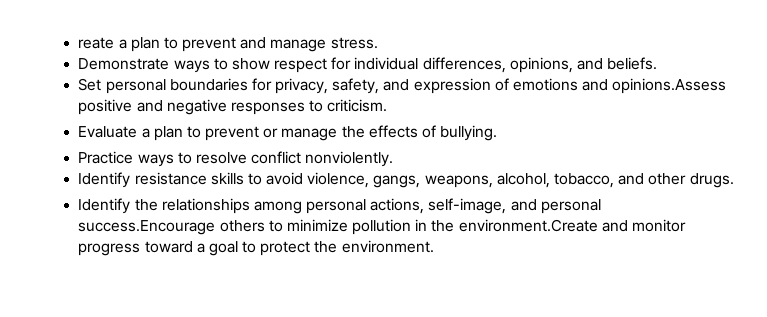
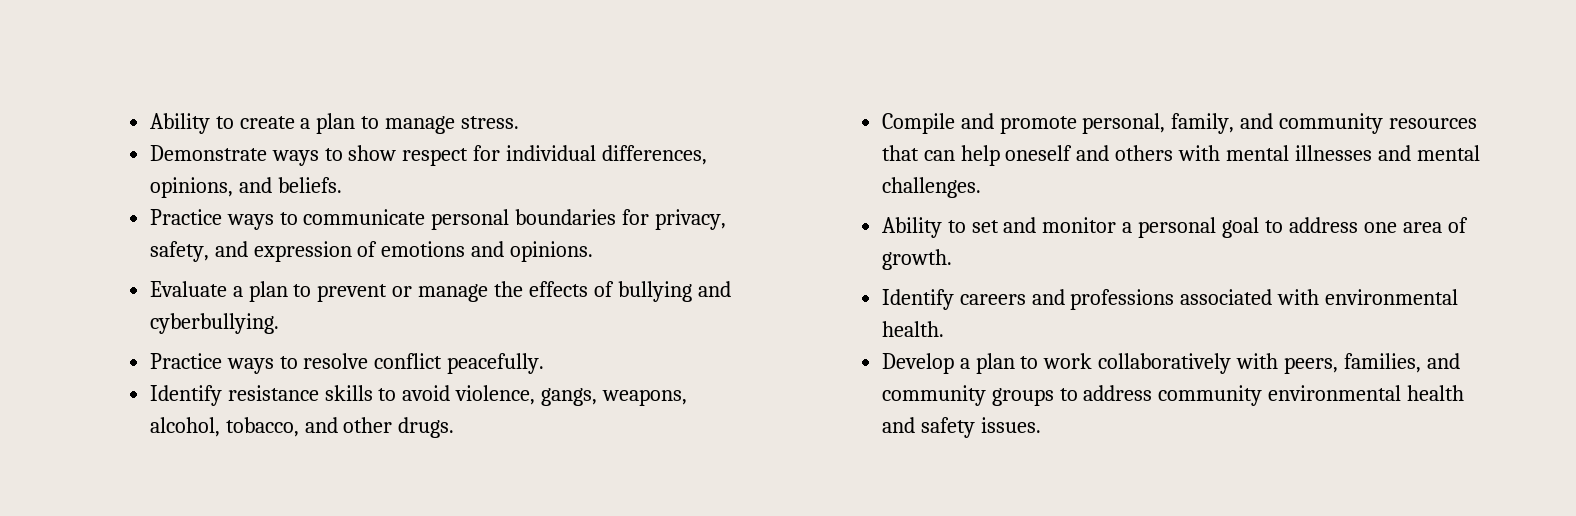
[78,37,267,52] reate a plan to prevent and -> [149,113,380,134] Ability to create a plan to
[78,78,102,91] Set -> [149,209,426,230] Practice ways to communicate
[612,78,727,94] [78,99,388,115] opinions.Assess positive and negative responses to criticism. -> [510,241,594,262] opinions.
[440,125,498,141] bullying. -> [618,281,731,302] [149,313,279,334] bullying and cyberbullying.
[305,151,394,167] nonviolently. -> [447,353,545,374] peacefully.
[78,198,601,214] [78,219,687,235] [78,240,434,256] Identify the relationships among personal actions, self-image, and personal success.Encourage others to minimize pollution in the environment.Create and monitor progress toward a goal to protect the environment. -> [881,113,1478,134] [881,145,1481,166] [881,177,981,198] [881,217,1468,238] [881,249,952,270] [881,289,1459,310] [881,321,944,337] [881,353,1461,374] [881,385,1465,406] [881,417,1041,438] Compile and promote personal, family, and community resources that can help oneself and others with mental illnesses and mental challenges. // Ability to set and monitor a personal goal to address one area of growth. // Identify careers and professions associated with environmental health. // Develop a plan to work collaboratively with peers, families, and community groups to address community environmental health and safety issues.

